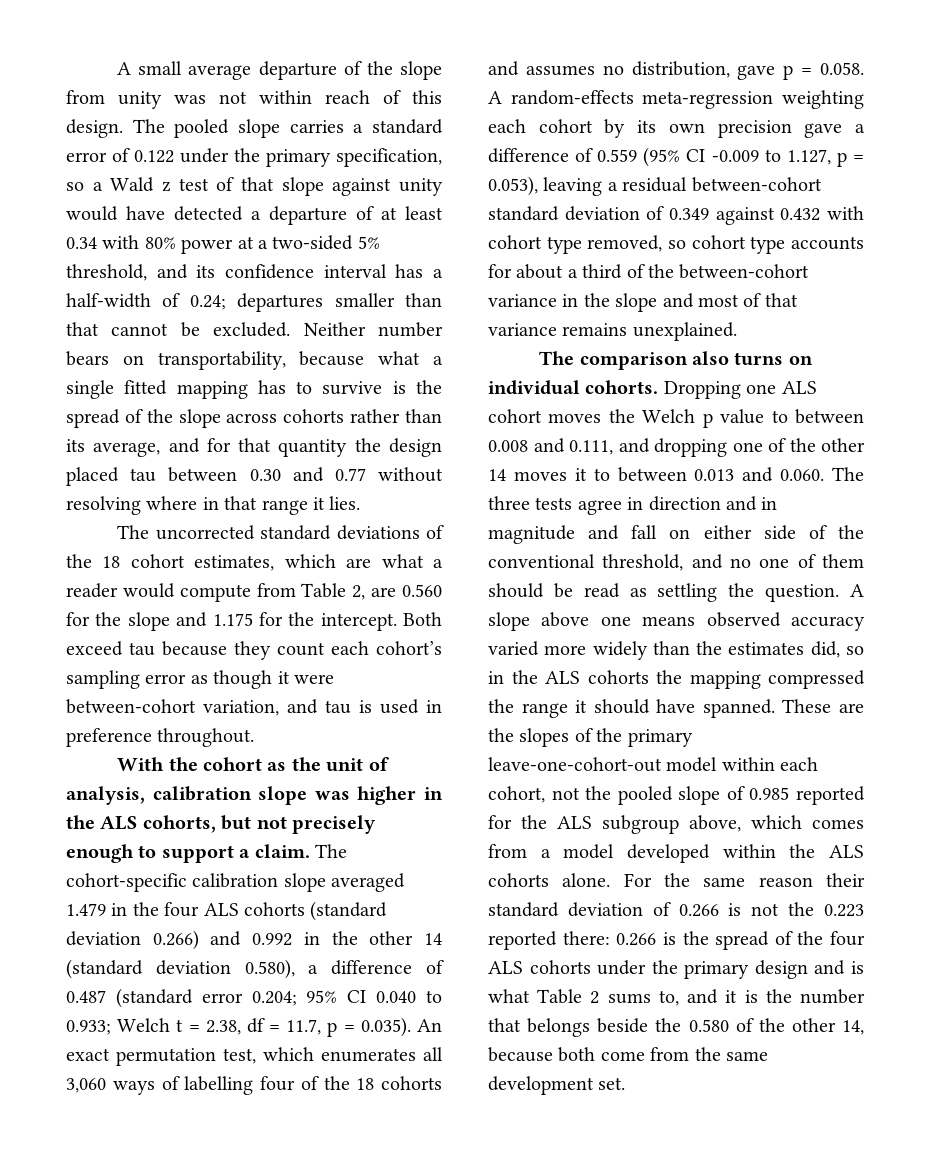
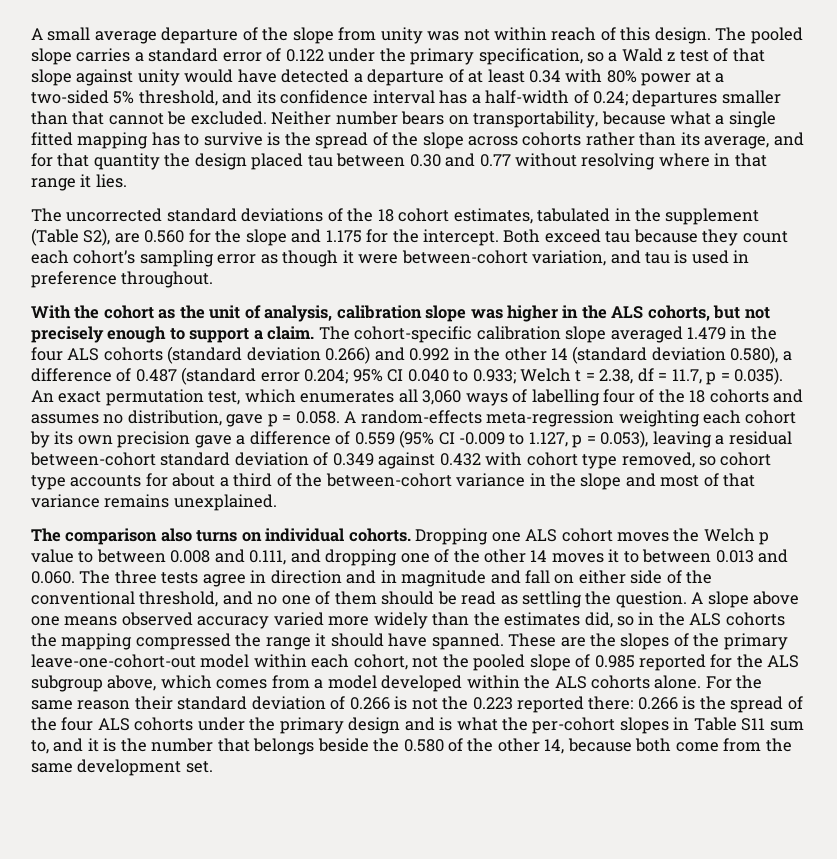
[284,554,443,568] [66,583,366,602] which are what a reader would compute from Table 2, -> [537,208,760,225] [31,228,111,246] tabulated in the supplement (Table S2),
[537,989,651,1004] Table 2 sums -> [502,717,804,734] the per-cohort slopes in Table S11 sum

